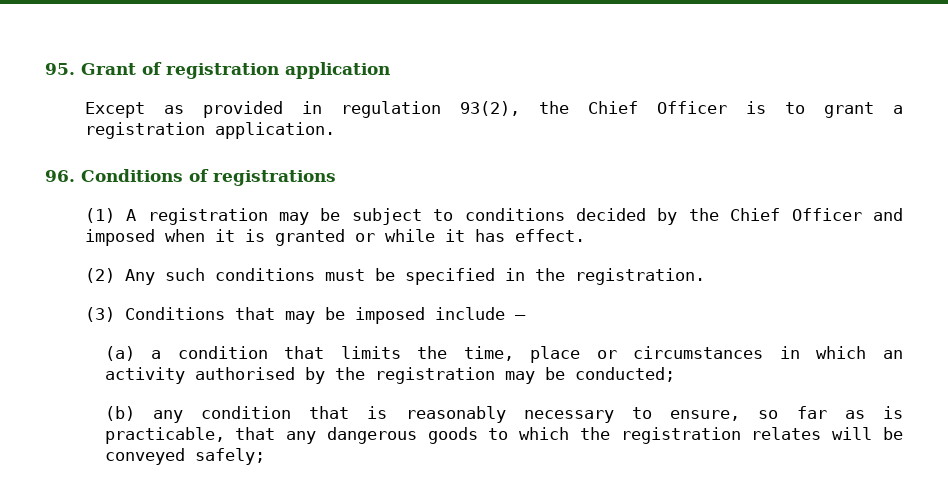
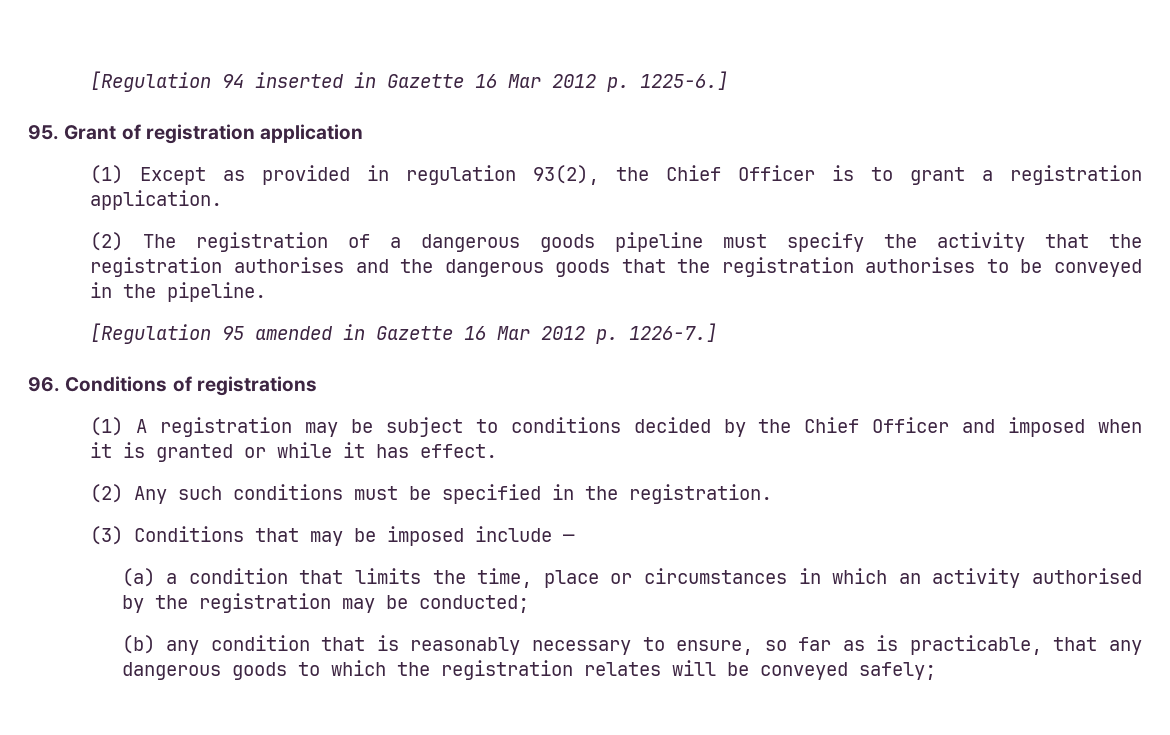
(45, 69) none -> [90,71,729,92] [Regulation 94 inserted in Gazette 16 Mar 2012 p. 1225-6.] //
(390, 70) none -> [90,165,124,184] (1)
(335, 130) none -> [90,232,1142,252] [90,257,1143,277] [90,282,267,302] [90,323,718,344] // (2) The registration of a dangerous goods pipeline must specify the activity that the registration authorises and the dangerous goods that the registration authorises to be conveyed in the pipeline. // [Regulation 95 amended in Gazette 16 Mar 2012 p. 1226-7.]

